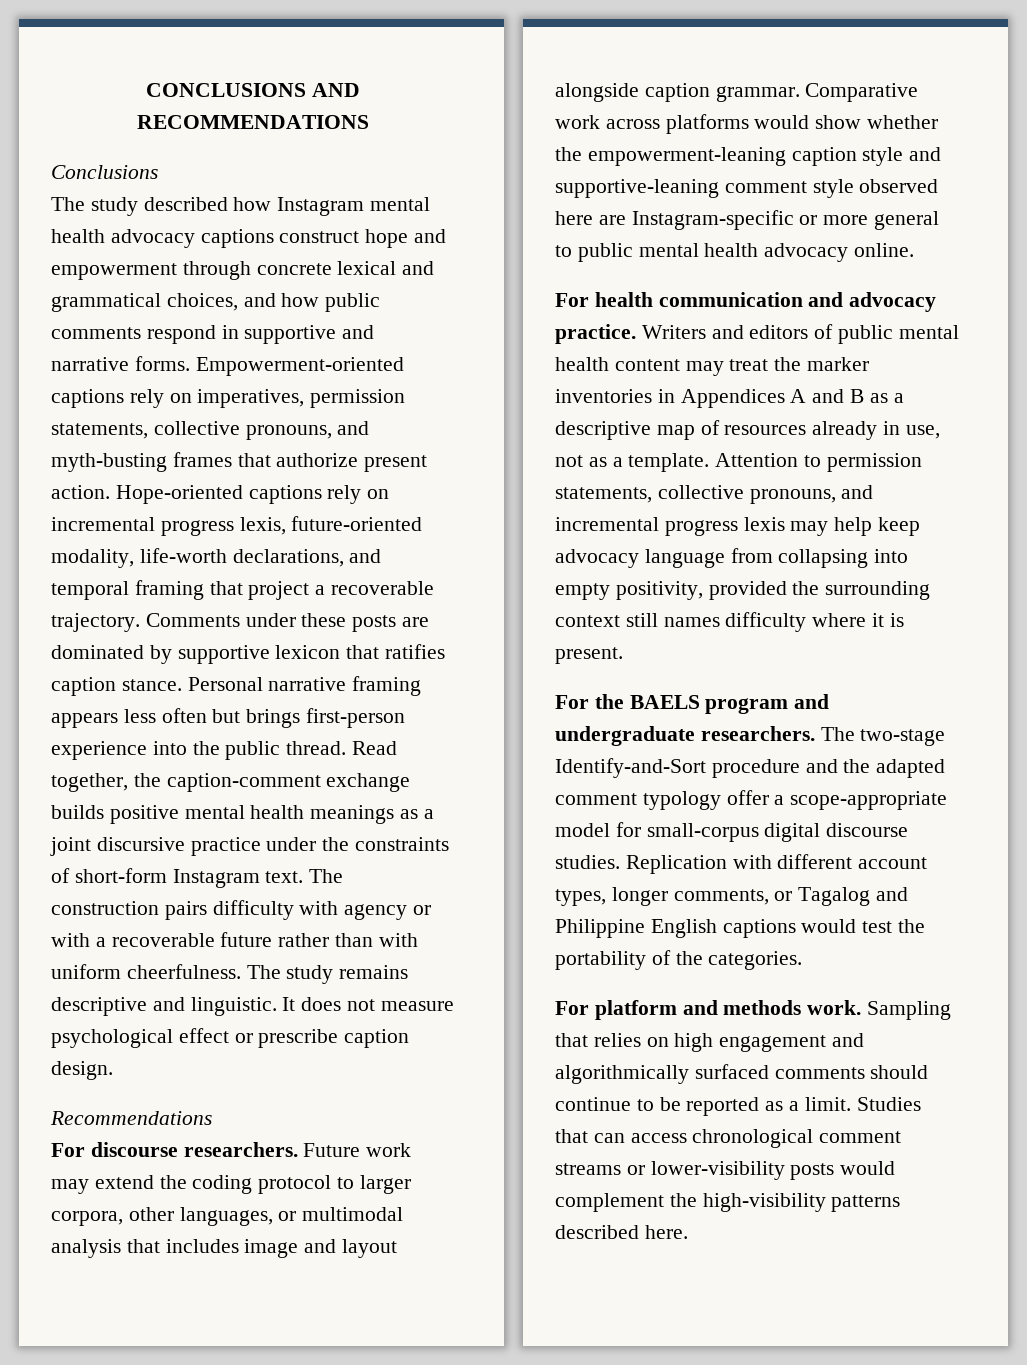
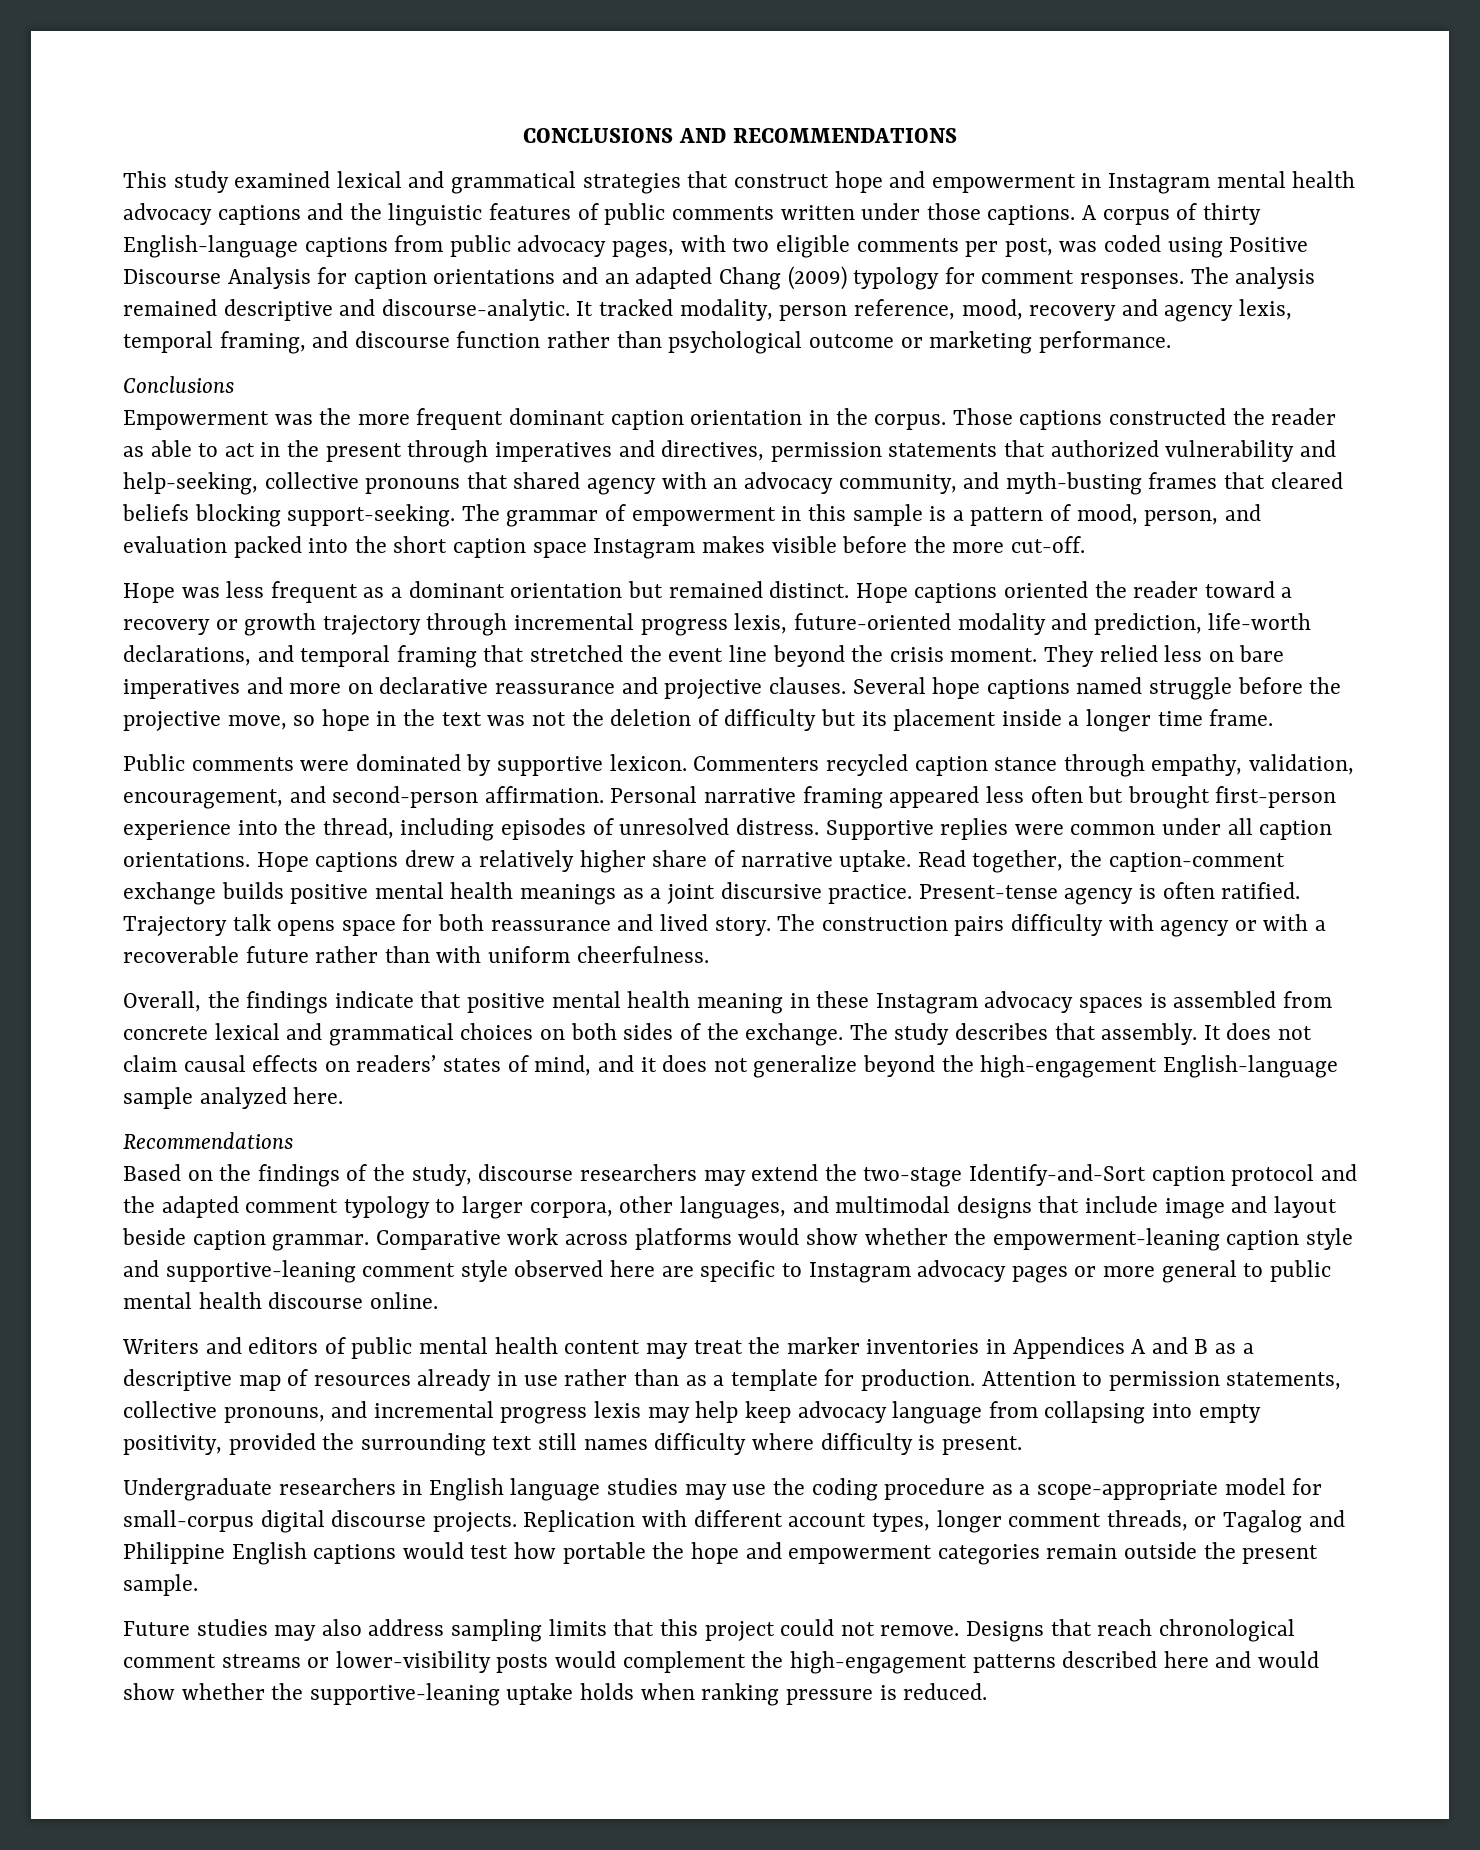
[51,165,158,179] [51,197,272,216] Conclusions // The study described how -> [123,171,1102,194] This study examined lexical and grammatical strategies that construct hope and empowerment in
[279,229,447,248] [51,261,435,280] [51,293,381,312] [51,325,375,344] [51,356,404,376] [51,389,406,408] [51,421,370,440] [51,452,428,472] [51,485,390,504] construct hope and empowerment through concrete lexical and grammatical choices, and how public comments respond in supportive and narrative forms. Empowerment-oriented captions rely on imperatives, permission statements, collective pronouns, and myth-busting frames that authorize present action. Hope-oriented captions rely on -> [307,203,1261,226] [123,235,1309,258] [123,266,1316,290] [123,299,1292,322] [123,331,1171,354] [123,376,234,393] [123,408,1337,430] [123,440,1336,463] [123,472,1343,495] [122,504,1261,527] [123,536,1085,559] [123,581,1293,603] [123,613,508,636] and the linguistic features of public comments written under those captions. A corpus of thirty English-language captions from public advocacy pages, with two eligible comments per post, was coded using Positive Discourse Analysis for caption orientations and an adapted Chang (2009) typology for comment responses. The analysis remained descriptive and discourse-analytic. It tracked modality, person reference, mood, recovery and agency lexis, temporal framing, and discourse function rather than psychological outcome or marketing performance. // Conclusions // Empowerment was the more frequent dominant caption orientation in the corpus. Those captions constructed the reader as able to act in the present through imperatives and directives, permission statements that authorized vulnerability and help-seeking, collective pronouns that shared agency with an advocacy community, and myth-busting frames that cleared beliefs blocking support-seeking. The grammar of empowerment in this sample is a pattern of mood, person, and evaluation packed into the short caption space Instagram makes visible before the more cut-off. // Hope was less frequent as a dominant orientation but remained distinct. Hope captions oriented the reader toward a recovery or growth trajectory through
[51,549,134,568] modality, -> [957,613,1202,635] modality and prediction,
[248,581,435,600] [51,613,430,632] [51,644,446,664] [51,677,182,696] project a recoverable trajectory. Comments under these posts are dominated by supportive lexicon that ratifies caption stance. -> [530,645,1285,667] [123,677,1342,700] [123,709,1274,732] [123,754,1354,777] [123,786,604,809] stretched the event line beyond the crisis moment. They relied less on bare imperatives and more on declarative reassurance and projective clauses. Several hope captions named struggle before the projective move, so hope in the text was not the deletion of difficulty but its placement inside a longer time frame. // Public comments were dominated by supportive lexicon. Commenters recycled caption stance through empathy, validation, encouragement, and second-person affirmation.
[51,713,118,728] appears -> [889,786,980,808] appeared
[246,709,301,728] brings -> [1127,786,1210,809] brought
[225,741,347,760] public thread. -> [322,818,1333,841] [123,850,912,873] thread, including episodes of unresolved distress. Supportive replies were common under all caption orientations. Hope captions drew a relatively higher share of narrative uptake.
[190,837,450,856] [51,868,304,888] practice under the constraints of short-form Instagram text. -> [828,882,1301,905] [123,914,771,936] practice. Present-tense agency is often ratified. Trajectory talk opens space for both reassurance and lived story.
[246,965,409,984] [51,997,454,1016] [51,1028,410,1048] [51,1061,113,1080] [50,1111,212,1125] [51,1142,412,1157] [51,1175,332,1194] The study remains descriptive and linguistic. It does not measure psychological effect or prescribe caption design. // Recommendations // For discourse researchers. Future work may extend the coding protocol -> [123,991,1332,1014] [123,1023,1313,1046] [123,1055,1338,1078] [123,1087,344,1109] [123,1132,293,1149] [123,1164,1357,1187] [123,1196,430,1219] // Overall, the findings indicate that positive mental health meaning in these Instagram advocacy spaces is assembled from concrete lexical and grammatical choices on both sides of the exchange. The study describes that assembly. It does not claim causal effects on readers’ states of mind, and it does not generalize beyond the high-engagement English-language sample analyzed here. // Recommendations // Based on the findings of the study, discourse researchers may extend the two-stage Identify-and-Sort caption protocol and the adapted comment typology
[278,1207,404,1221] [51,1239,239,1258] or multimodal analysis that includes -> [792,1196,1158,1219] and multimodal designs that include
[555,83,639,102] alongside -> [122,1228,186,1245] beside
[631,210,794,230] Instagram-specific -> [700,1260,1068,1283] specific to Instagram advocacy pages
[764,243,849,262] advocacy -> [268,1292,364,1309] discourse
[555,292,937,312] [555,324,636,344] For health communication and advocacy practice. -> (438, 1300) none
[905,425,940,439] [555,453,710,472] use, not as a template. -> [523,1369,975,1391] use rather than as a template for production.
[555,615,620,627] context -> [492,1436,533,1450] text
[872,613,885,627] it -> [820,1433,913,1455] difficulty
[555,694,830,714] [555,726,946,746] [555,758,946,778] [555,790,769,810] For the BAELS program and undergraduate researchers. The two-stage Identify-and-Sort procedure and the adapted comment typology offer -> [123,1478,1013,1501] Undergraduate researchers in English language studies may use the coding procedure as
[555,855,620,869] studies. -> [432,1512,517,1532] projects.
[673,889,769,905] comments, -> [1008,1510,1188,1531] comment threads,
[898,919,926,933] [555,950,803,970] [555,1000,952,1020] [555,1033,865,1052] [555,1064,929,1084] [555,1097,921,1116] [555,1129,687,1143] the portability of the categories. // For platform and methods work. Sampling that relies on high engagement and algorithmically surfaced comments should continue to be reported as a limit. Studies that can access -> [514,1542,1319,1565] [123,1574,198,1596] [123,1619,1153,1642] how portable the hope and empowerment categories remain outside the present sample. // Future studies may also address sampling limits that this project could not remove. Designs that reach
[702,1193,826,1212] high-visibility -> [789,1651,967,1674] high-engagement
[644,1225,688,1239] here. -> [1163,1651,1319,1668] [123,1683,988,1706] here and would show whether the supportive-leaning uptake holds when ranking pressure is reduced.

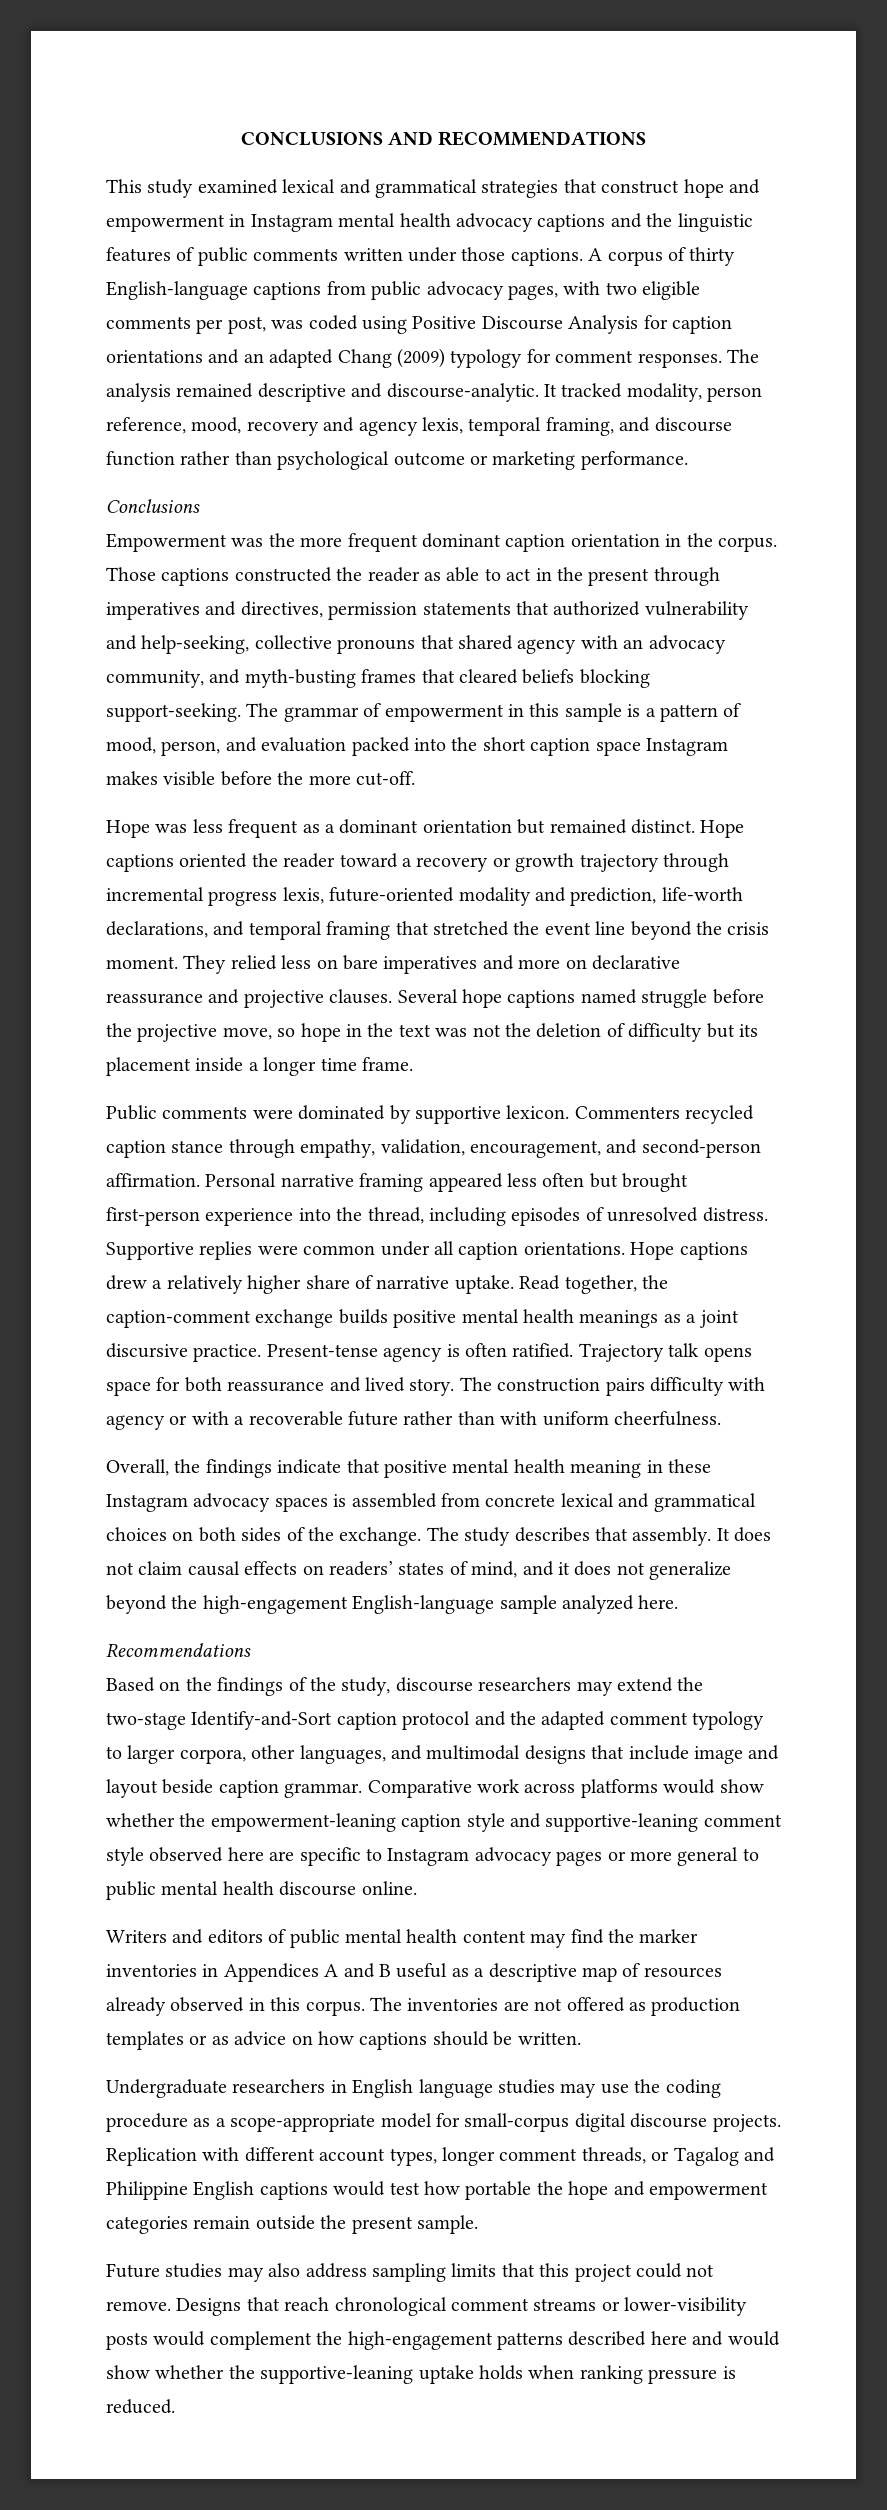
[693,1340,743,1354] treat -> [570,1929,604,1944] find
(1209, 1346) none -> [396,1963,448,1978] useful
[497,1369,1342,1391] [123,1401,1261,1424] [123,1433,1022,1456] in use rather than as a template for production. Attention to permission statements, collective pronouns, and incremental progress lexis may help keep advocacy language from collapsing into empty positivity, provided the surrounding text still names difficulty where difficulty is present. -> [170,1997,741,2016] [106,2031,581,2050] observed in this corpus. The inventories are not offered as production templates or as advice on how captions should be written.

